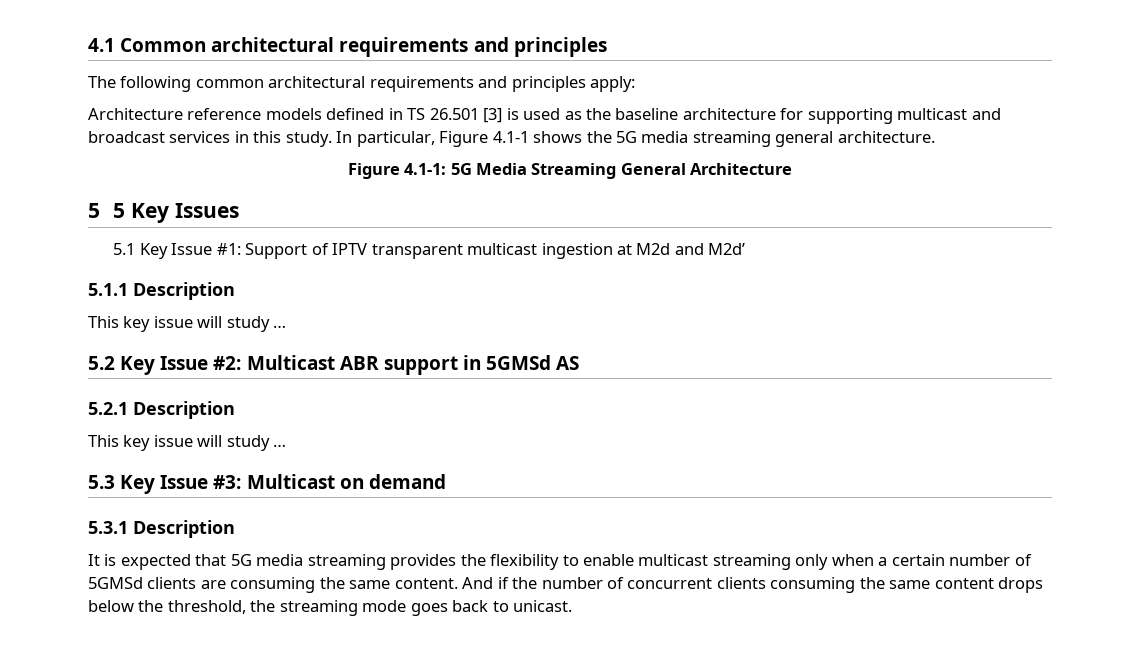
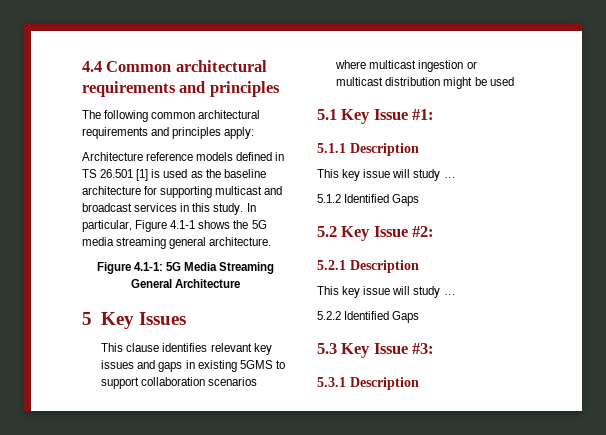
[88,38,115,52] 4.1 -> [82,61,102,72] 4.4
[483,108,503,123] [3] -> [136,169,149,181] [1]
[113,203,126,218] 5 -> (92, 318) none
[113,243,746,259] 5.1 Key Issue #1: Support of IPTV transparent multicast ingestion at M2d and M2d’ -> [101,343,272,355] [101,360,285,372] [101,377,258,389] [335,60,477,72] [336,77,514,89] [317,109,435,124] This clause identifies relevant key issues and gaps in existing 5GMS to support collaboration scenarios where multicast ingestion or multicast distribution might be used // 5.1 Key Issue #1:
(287, 326) none -> [317,194,420,206] // 5.1.2 Identified Gaps
[246,355,580,375] Multicast ABR support in 5GMSd AS -> (435, 231) none
(287, 445) none -> [317,311,420,323] // 5.2.2 Identified Gaps
[246,474,446,489] Multicast on demand -> (435, 348) none
[88,554,1032,570] [88,577,1044,593] [88,600,573,616] // It is expected that 5G media streaming provides the flexibility to enable multicast streaming only when a certain number of 5GMSd clients are consuming the same content. And if the number of concurrent clients consuming the same content drops below the threshold, the streaming mode goes back to unicast. -> (419, 383) none

